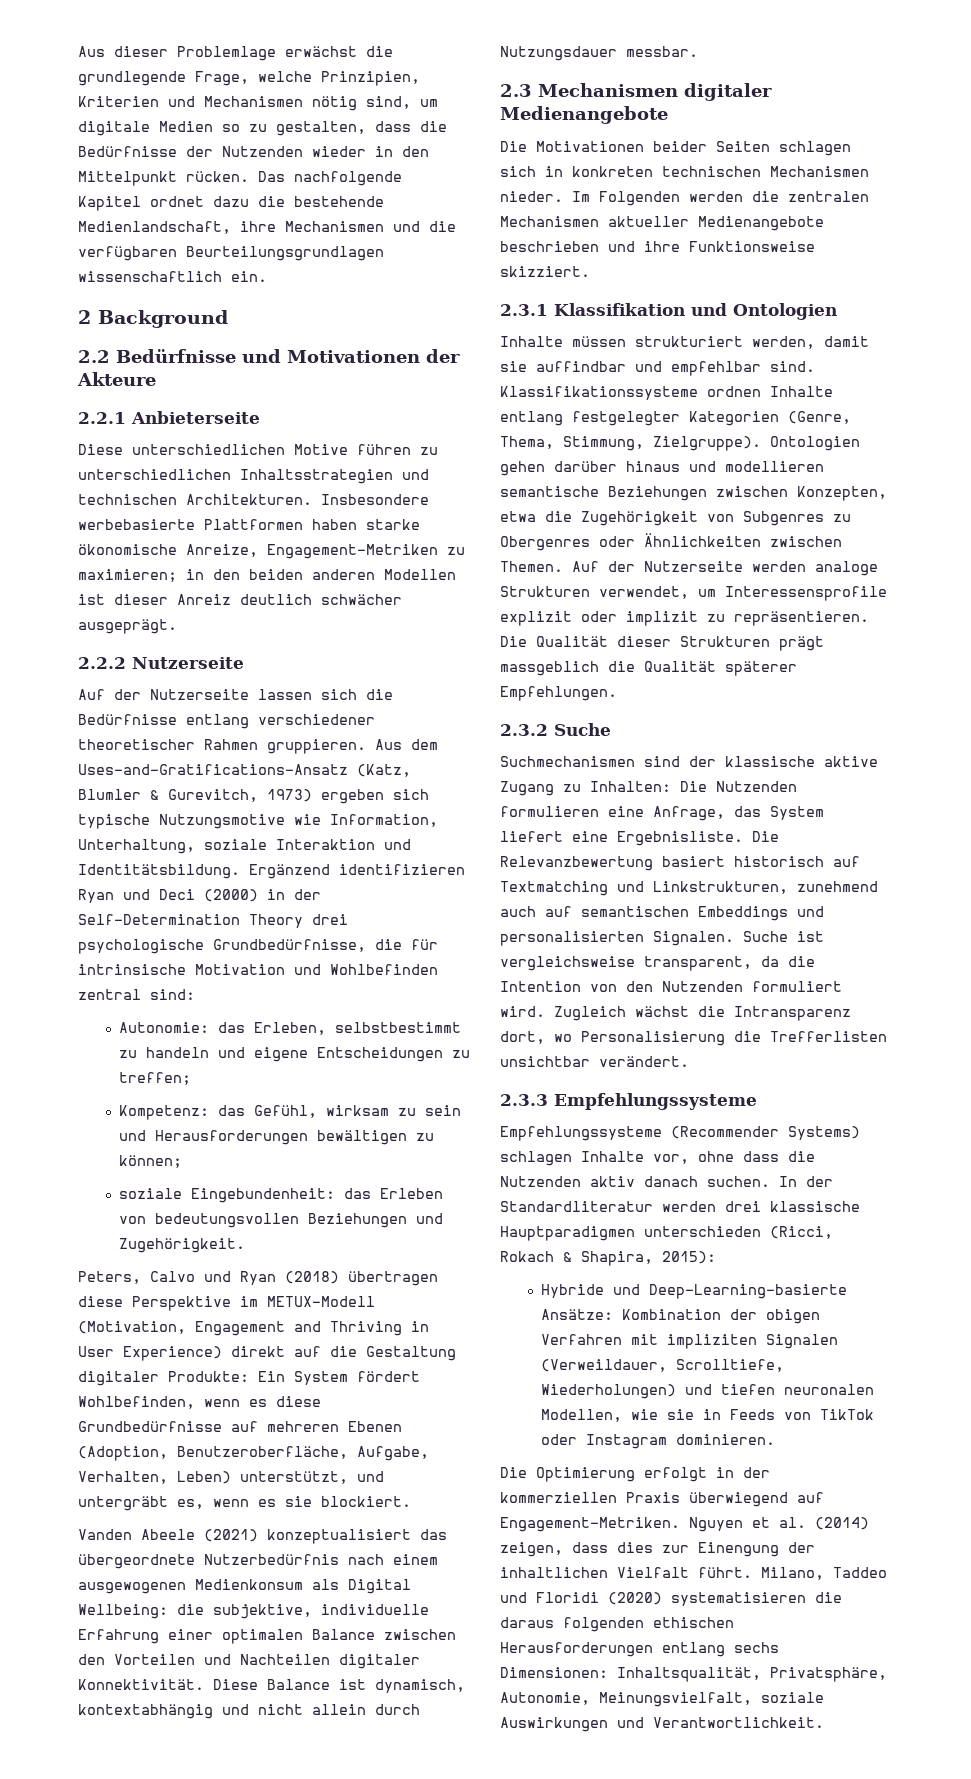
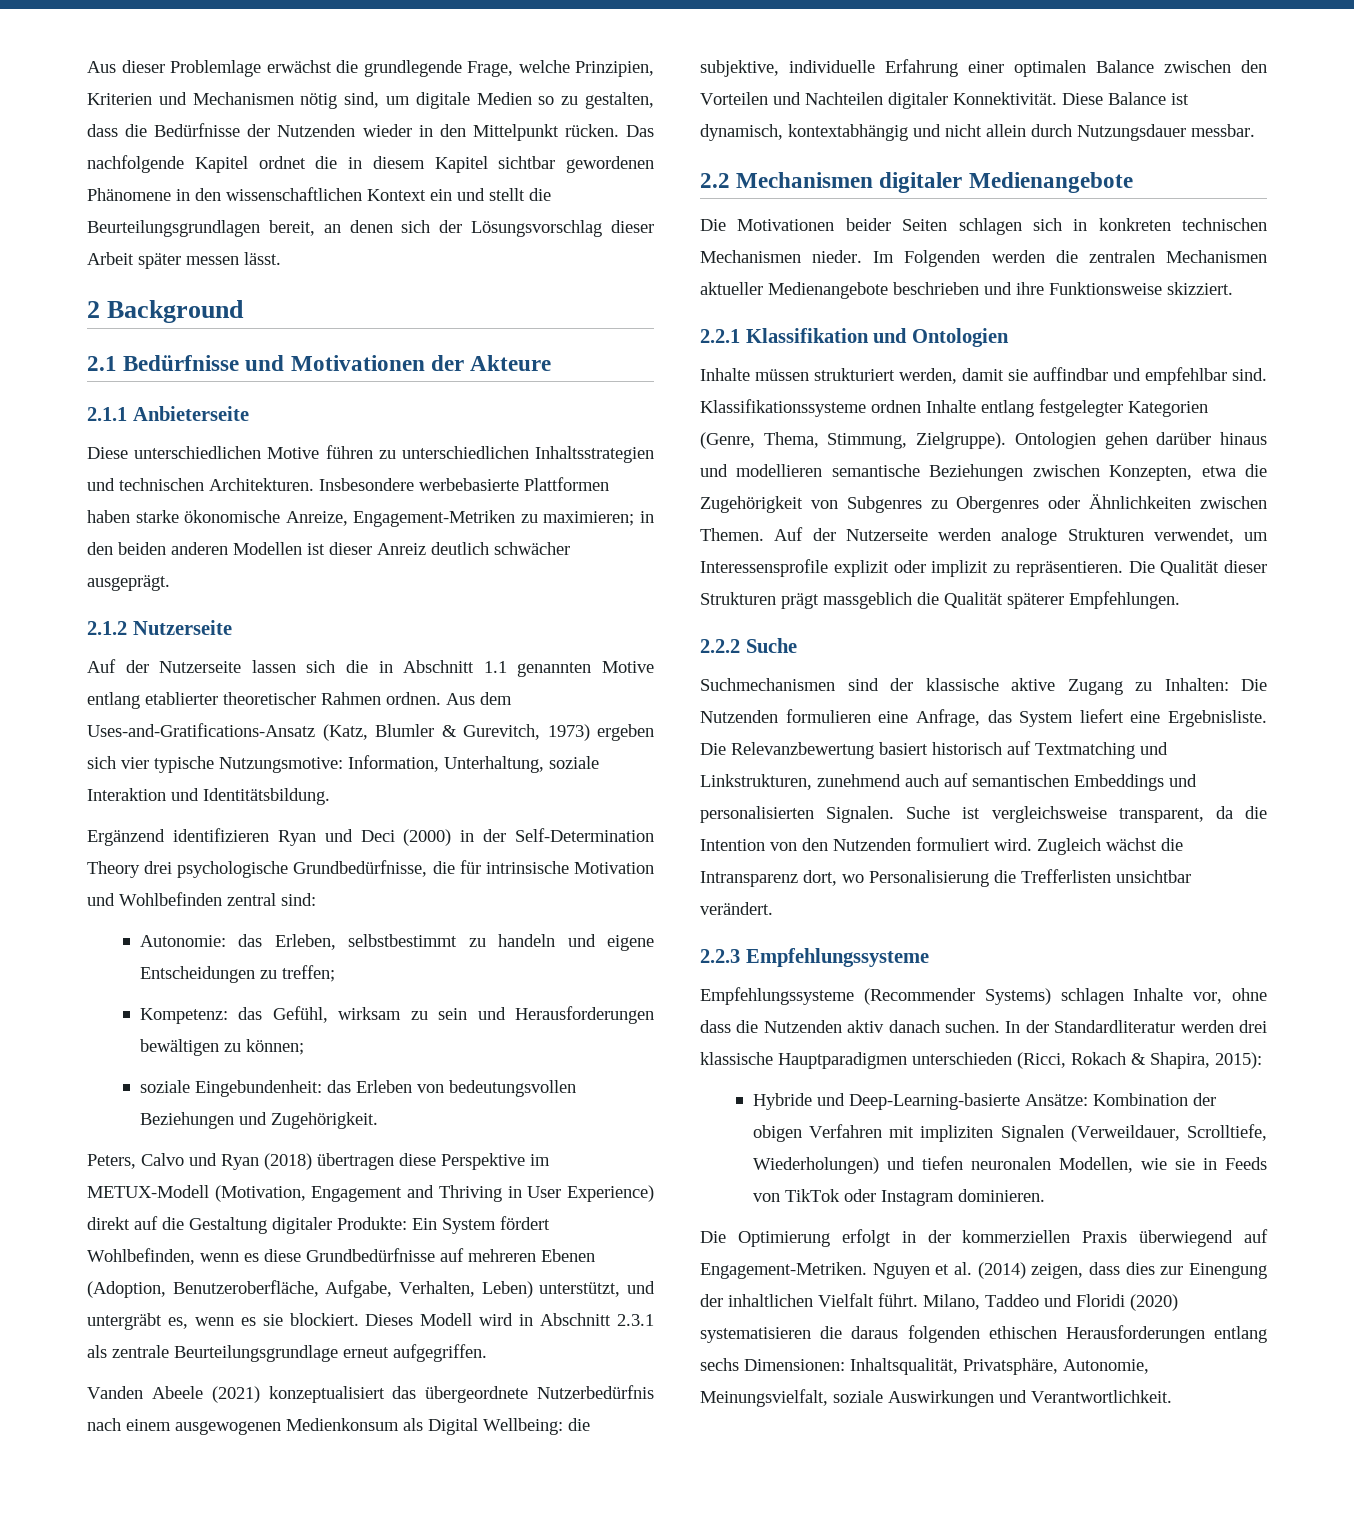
[213,196,384,207] [78,221,456,234] [78,246,384,261] [78,271,267,282] dazu die bestehende Medienlandschaft, ihre Mechanismen und die verfügbaren Beurteilungsgrundlagen wissenschaftlich ein. -> [315,156,654,173] [87,187,551,201] [87,220,654,237] [87,252,281,269] die in diesem Kapitel sichtbar gewordenen Phänomene in den wissenschaftlichen Kontext ein und stellt die Beurteilungsgrundlagen bereit, an denen sich der Lösungsvorschlag dieser Arbeit später messen lässt.
[78,350,110,363] 2.2 -> [87,356,117,371] 2.1
[78,412,126,424] 2.2.1 -> [87,407,127,421] 2.1.1
[78,657,126,669] 2.2.2 -> [87,621,127,635] 2.1.2
[78,714,375,729] Bedürfnisse entlang verschiedener -> [378,660,655,677] [87,692,218,709] in Abschnitt 1.1 genannten Motive entlang etablierter
[267,739,366,754] gruppieren. -> [386,692,441,705] ordnen.
[78,814,321,829] typische Nutzungsmotive wie -> [121,756,343,773] vier typische Nutzungsmotive:
(240, 871) none -> (330, 796) //
(411, 1501) none -> [365,1313,655,1326] [87,1344,487,1362] Dieses Modell wird in Abschnitt 2.3.1 als zentrale Beurteilungsgrundlage erneut aufgegriffen.
[500,84,532,97] 2.3 -> [700,173,730,188] 2.2
[500,304,548,316] 2.3.1 -> [700,329,740,343] 2.2.1
[500,724,548,736] 2.3.2 -> [700,639,740,653] 2.2.2
[500,1094,548,1106] 2.3.3 -> [700,949,740,963] 2.2.3

